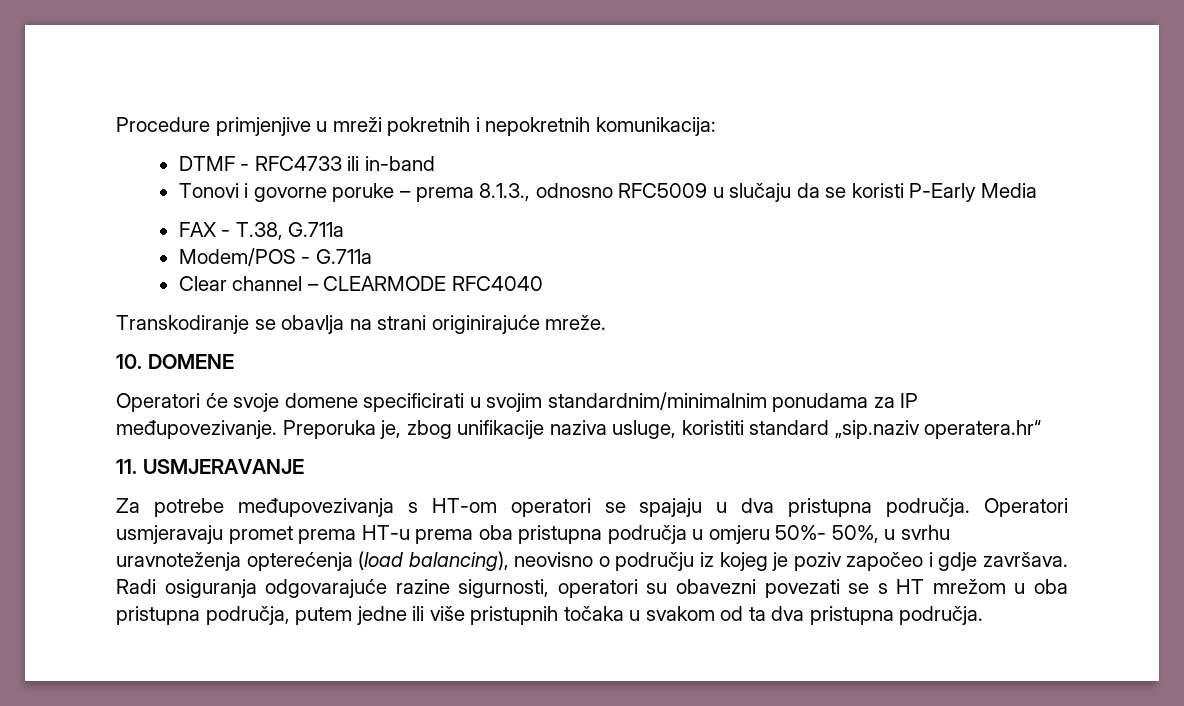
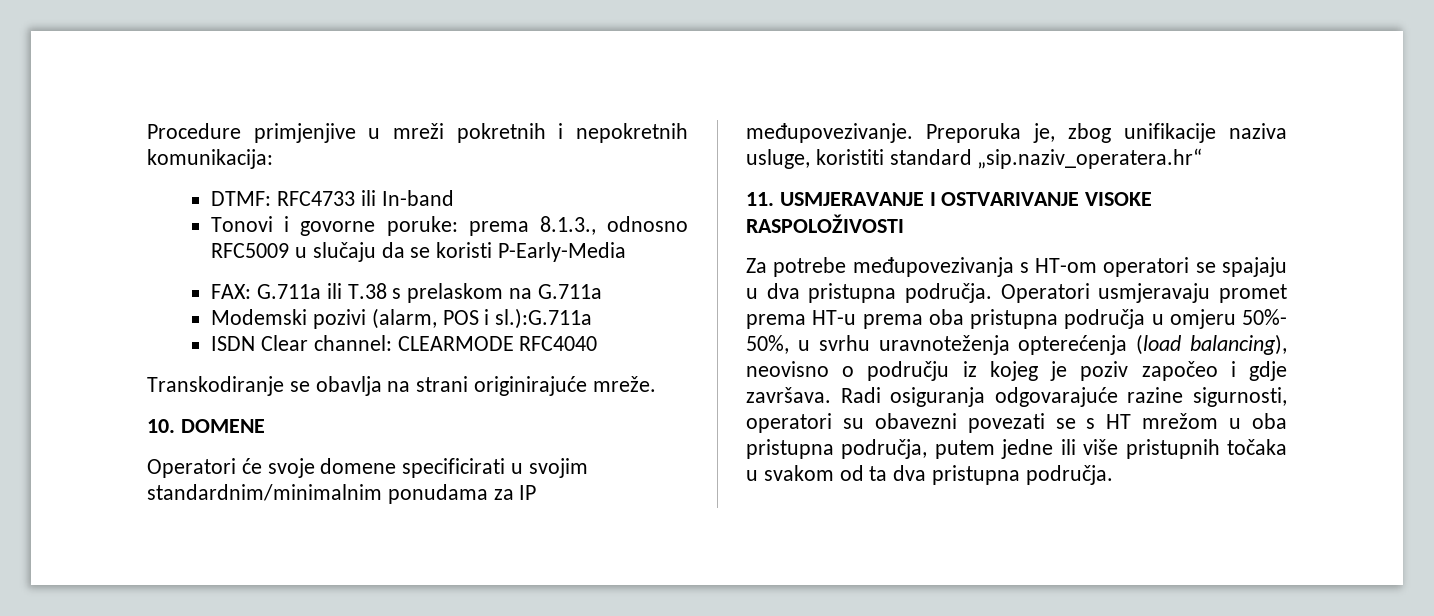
[178,156,250,171] DTMF - -> [211,191,272,206] DTMF:
[364,156,435,171] in-band -> [381,190,454,206] In-band
[332,183,411,202] poruke – -> [386,216,458,236] poruke:
[909,183,1037,202] [178,222,345,240] [178,248,372,266] [178,276,319,291] P-Early Media // FAX - T.38, G.711a // Modem/POS - G.711a // Clear channel – -> [498,242,627,262] [211,283,602,303] [211,308,593,329] [211,335,392,351] P-Early-Media // FAX: G.711a ili T.38 s prelaskom na G.711a // Modemski pozivi (alarm, POS i sl.):G.711a // ISDN Clear channel:
[834,420,1042,439] „sip.naziv operatera.hr“ -> [977,148,1203,169] „sip.naziv_operatera.hr“
(304, 466) none -> [929,192,1153,206] [746,214,904,233] I OSTVARIVANJE VISOKE RASPOLOŽIVOSTI

